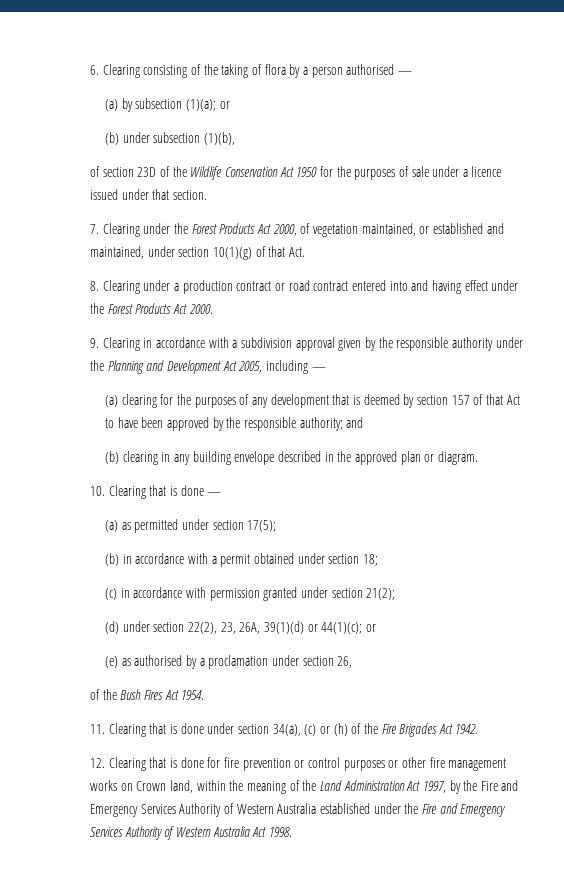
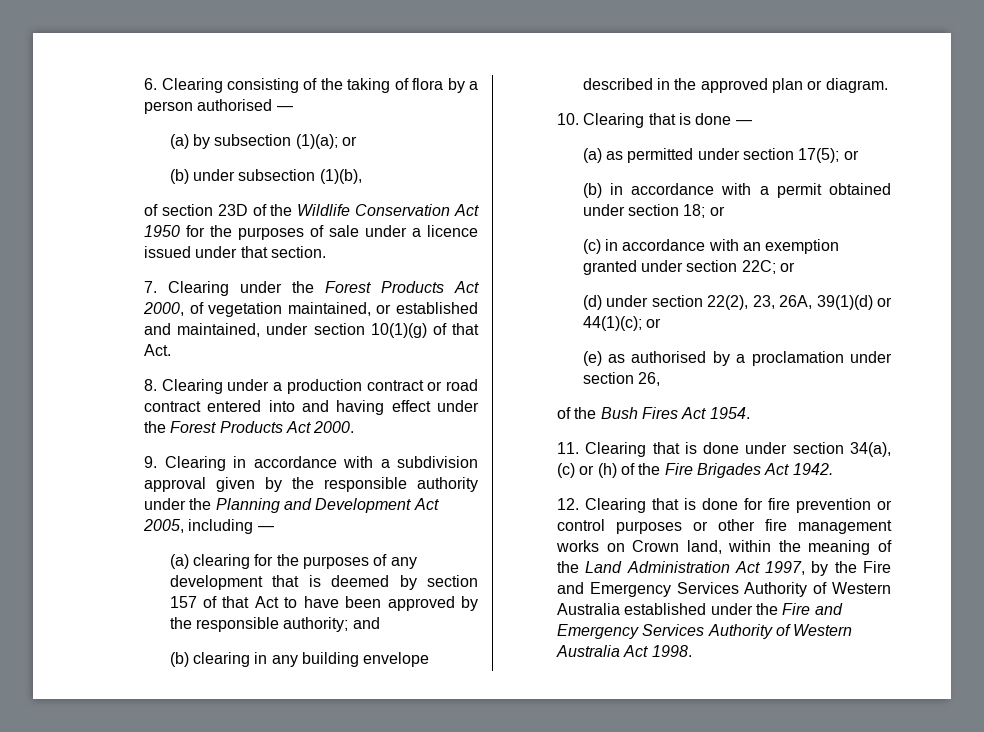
(277, 526) none -> [843,150,859,160] or
(378, 560) none -> [709,206,725,216] or
[209,588,260,601] permission -> [742,239,840,254] an exemption
[366,588,396,600] 21(2); -> [741,260,795,274] 22C; or

